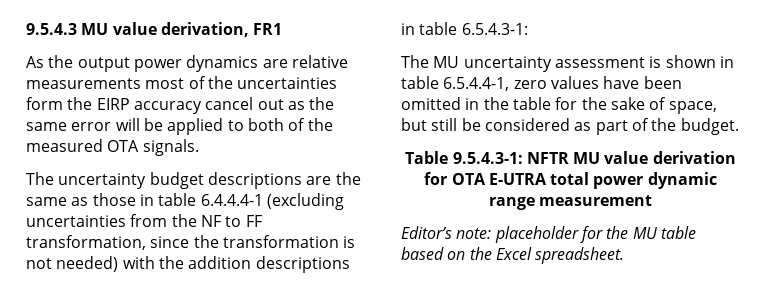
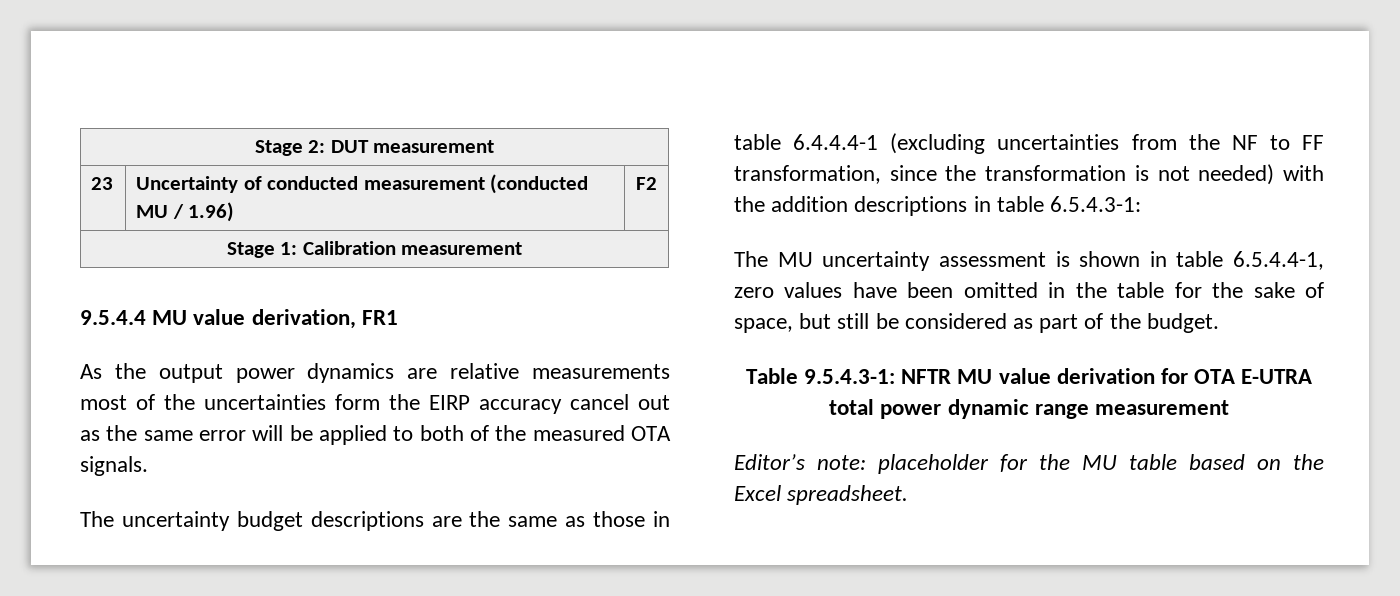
[26,23,77,35] 9.5.4.3 -> [254,140,495,156] [91,177,114,190] [136,174,589,194] [136,202,235,222] [636,177,657,190] [226,241,523,258] [80,310,146,325] Stage 2: DUT measurement // 23 | Uncertainty of conducted measurement (conducted MU / 1.96) | F2 // Stage 1: Calibration measurement // 9.5.4.4

